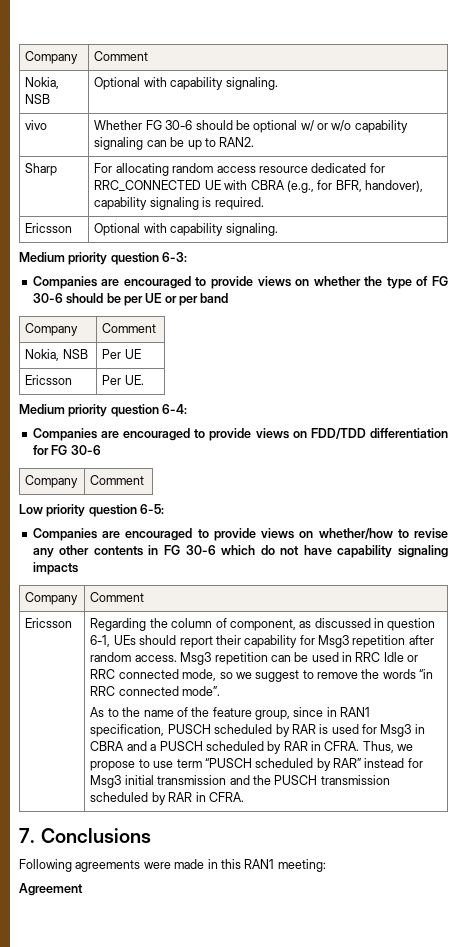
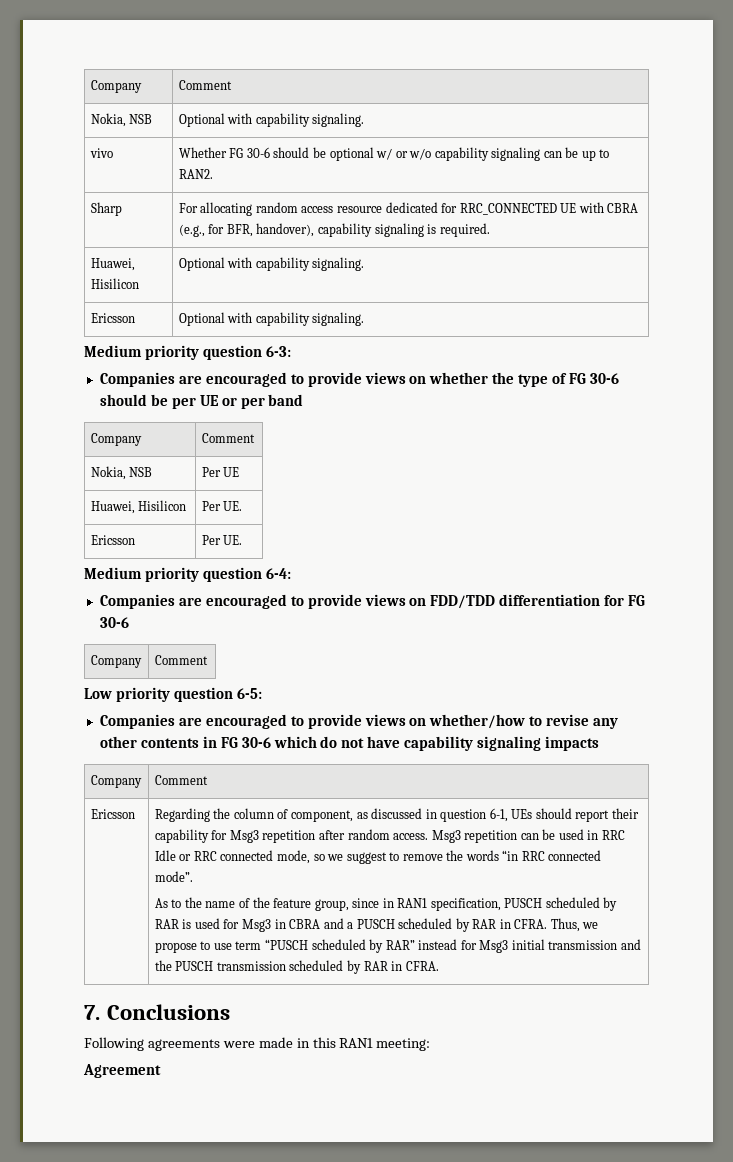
(264, 203) none -> [90,258,135,271] [90,278,139,289] [178,257,365,271] // Huawei, Hisilicon | Optional with capability signaling.
(141, 354) none -> [90,500,187,514] [201,501,243,511] // Huawei, Hisilicon | Per UE.

